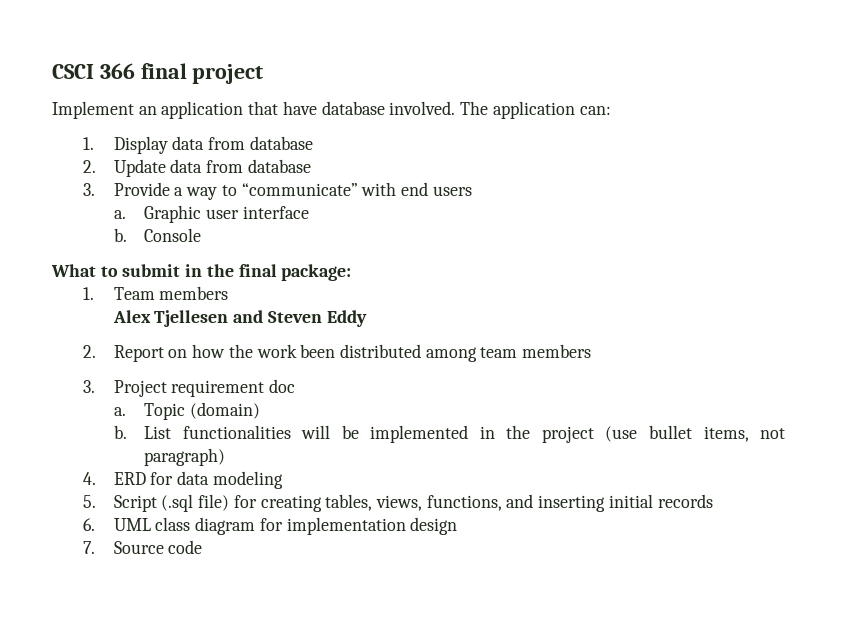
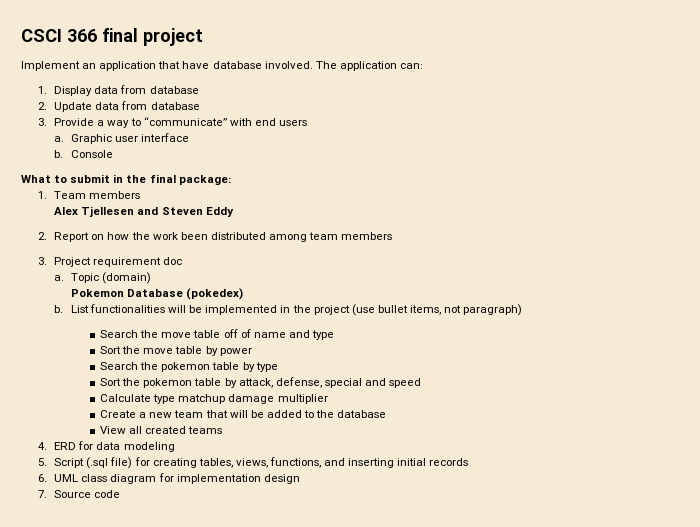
(261, 410) none -> [70,288,244,300] // Pokemon Database (pokedex)
(226, 457) none -> [100,329,335,340] [100,346,252,356] [100,362,278,372] [100,377,422,388] [100,394,328,404] [100,410,387,418] [100,426,223,434] // Search the move table off of name and type // Sort the move table by power // Search the pokemon table by type // Sort the pokemon table by attack, defense, special and speed // Calculate type matchup damage multiplier // Create a new team that will be added to the database // View all created teams

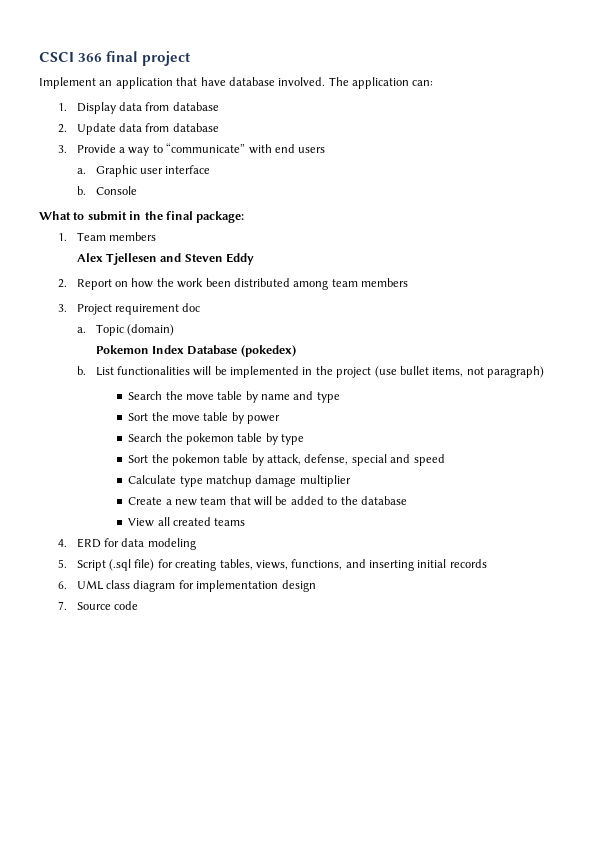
(124, 293) none -> [151,345,184,354] Index
[223,329,251,338] off of -> [245,391,258,403] by

